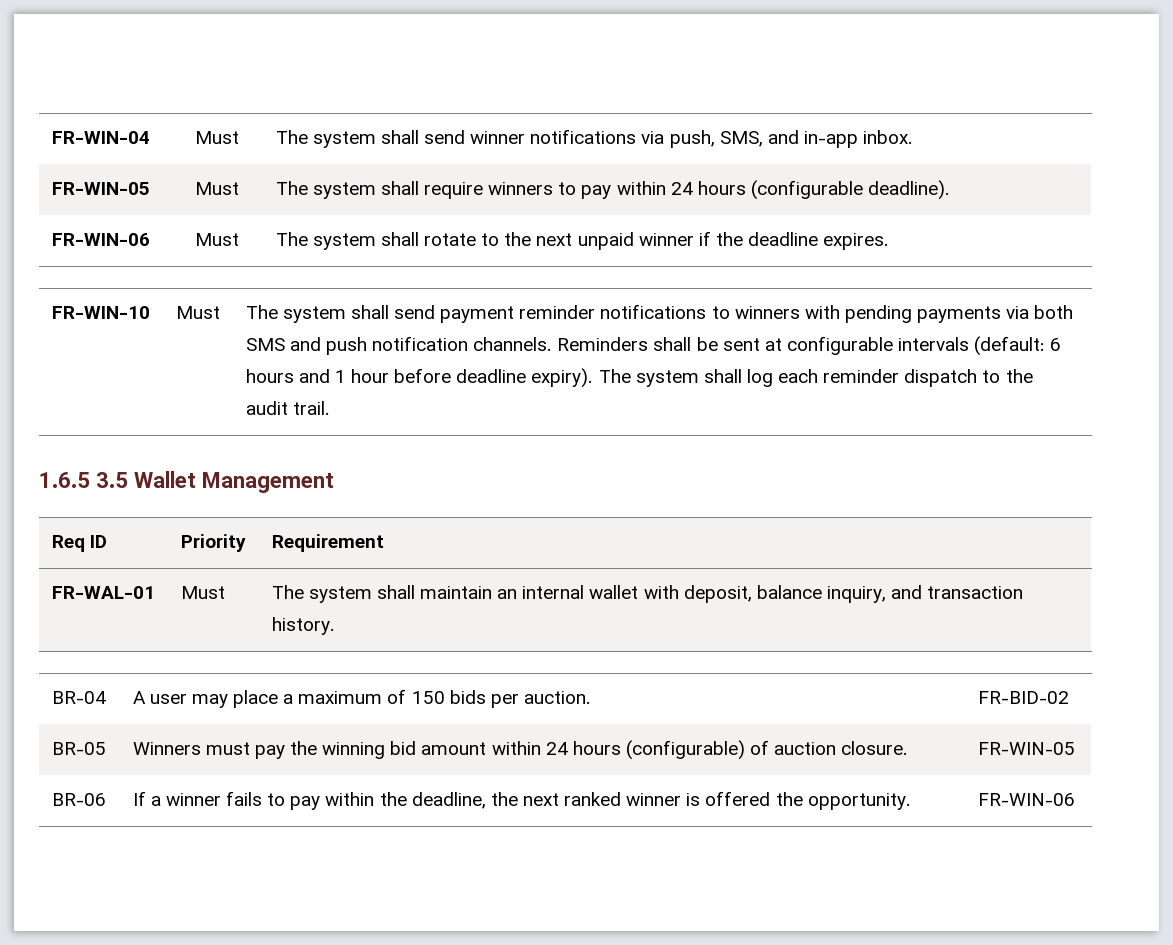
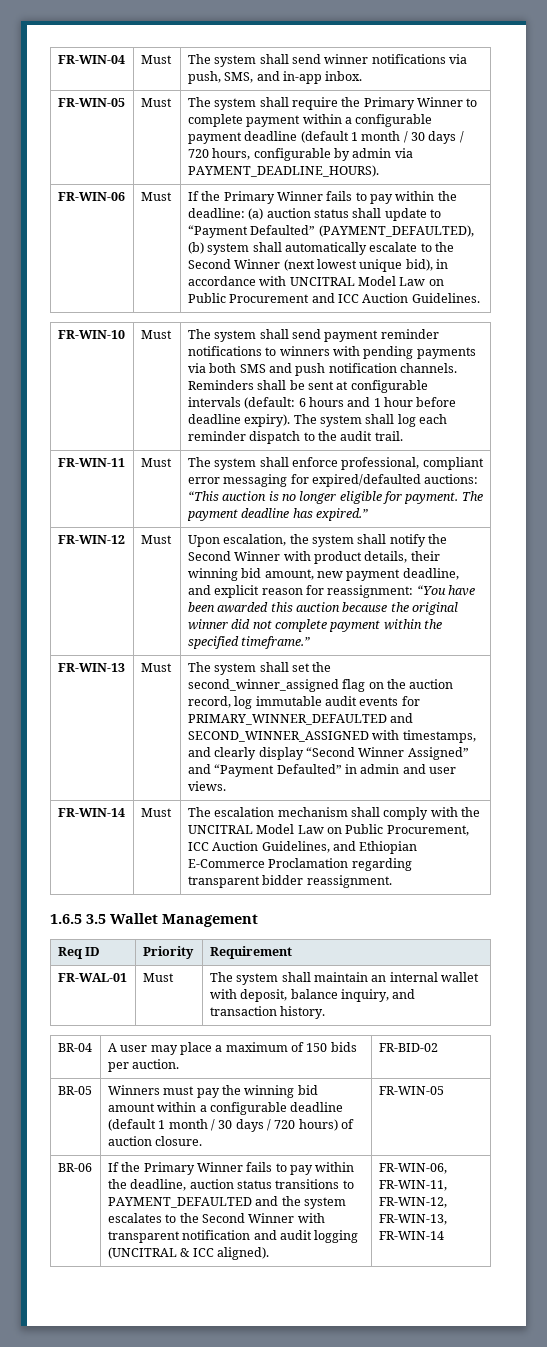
[488,180,951,200] [51,233,150,246] [194,233,239,246] [275,231,890,250] winners to pay within 24 hours (configurable deadline). // FR-WIN-06 | Must | The system shall rotate to the next unpaid winner if the deadline expires. -> [341,97,478,110] [187,114,433,127] [187,131,464,144] [187,148,413,161] [187,165,379,177] [57,192,125,201] [140,192,172,201] [187,191,457,204] [187,208,442,221] [187,225,474,238] [187,242,455,255] [187,259,449,272] [187,276,444,286] [187,293,480,303] the Primary Winner to complete payment within a configurable payment deadline (default 1 month / 30 days / 720 hours, configurable by admin via PAYMENT_DEADLINE_HOURS). // FR-WIN-06 | Must | If the Primary Winner fails to pay within the deadline: (a) auction status shall update to “Payment Defaulted” (PAYMENT_DEFAULTED), (b) system shall automatically escalate to the Second Winner (next lowest unique bid), in accordance with UNCITRAL Model Law on Public Procurement and ICC Auction Guidelines.
(330, 408) none -> [57,458,125,467] [140,458,172,467] [187,457,484,470] [187,474,479,487] [187,491,483,504] [186,508,368,521] [57,535,125,544] [140,535,172,544] [187,534,448,547] [187,551,440,564] [187,568,459,581] [187,585,476,598] [187,602,459,615] [187,619,443,632] [187,636,311,649] [57,663,125,672] [140,663,172,672] [187,662,332,675] [187,679,454,692] [187,696,420,709] [187,713,414,725] [187,730,476,743] [187,747,469,760] [187,764,457,777] [187,781,226,791] [57,808,125,817] [140,808,172,817] [187,807,481,820] [187,824,469,836] [187,841,418,854] [187,858,412,871] [187,875,392,888] // FR-WIN-11 | Must | The system shall enforce professional, compliant error messaging for expired/defaulted auctions: “This auction is no longer eligible for payment. The payment deadline has expired.” // FR-WIN-12 | Must | Upon escalation, the system shall notify the Second Winner with product details, their winning bid amount, new payment deadline, and explicit reason for reassignment: “You have been awarded this auction because the original winner did not complete payment within the specified timeframe.” // FR-WIN-13 | Must | The system shall set the second_winner_assigned flag on the auction record, log immutable audit events for PRIMARY_WINNER_DEFAULTED and SECOND_WINNER_ASSIGNED with timestamps, and clearly display “Second Winner Assigned” and “Payment Defaulted” in admin and user views. // FR-WIN-14 | Must | The escalation mechanism shall comply with the UNCITRAL Model Law on Public Procurement, ICC Auction Guidelines, and Ethiopian E-Commerce Proclamation regarding transparent bidder reassignment.
[545,740,745,760] 24 hours (configurable) -> [199,1102,344,1115] [107,1119,338,1132] a configurable deadline (default 1 month / 30 days / 720 hours)
[150,793,221,806] a winner -> [121,1162,243,1175] the Primary Winner
[490,791,911,810] [977,793,1075,806] the next ranked winner is offered the opportunity. | FR-WIN-06 -> [189,1179,354,1189] [107,1196,346,1209] [107,1213,325,1223] [107,1230,359,1243] [107,1247,269,1260] [378,1163,447,1174] [378,1180,447,1191] [378,1197,447,1208] [378,1214,447,1225] [378,1231,444,1240] auction status transitions to PAYMENT_DEFAULTED and the system escalates to the Second Winner with transparent notification and audit logging (UNCITRAL & ICC aligned). | FR-WIN-06, FR-WIN-11, FR-WIN-12, FR-WIN-13, FR-WIN-14

